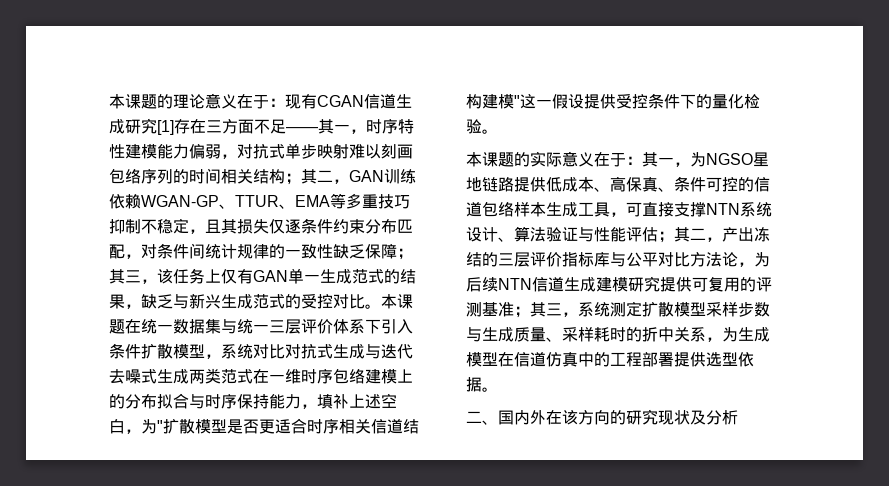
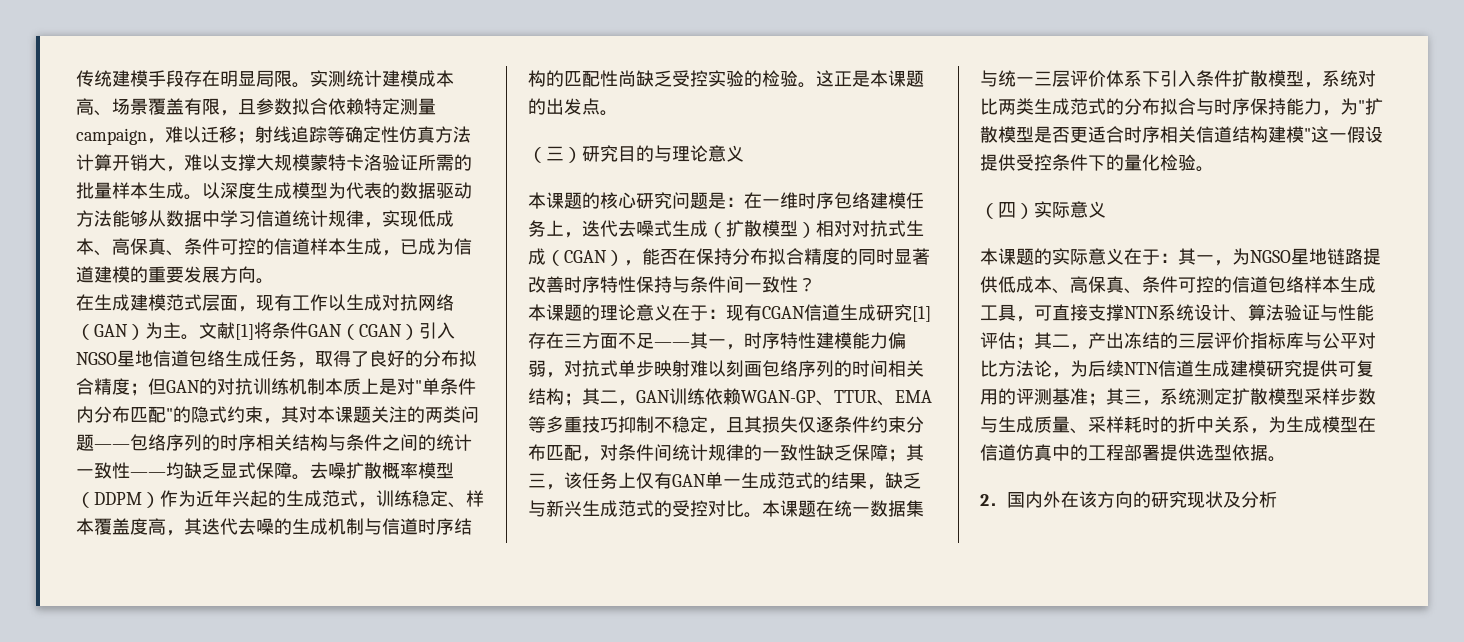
(109, 101) none -> [76,70,454,88] [76,98,436,116] [76,126,471,145] [76,154,472,172] [76,182,472,200] [76,210,454,228] [76,238,472,256] [76,266,274,284] [76,294,454,312] [76,322,455,340] [76,350,477,368] [76,378,476,396] [76,406,479,424] [76,434,472,451] [76,462,454,480] [76,490,484,508] [76,518,472,536] [528,70,924,88] [528,98,618,116] [528,145,744,163] [528,192,924,209] [528,220,924,238] [528,248,930,266] [528,276,816,293] 传统建模手段存在明显局限。实测统计建模成本高、场景覆盖有限，且参数拟合依赖特定测量campaign，难以迁移；射线追踪等确定性仿真方法计算开销大，难以支撑大规模蒙特卡洛验证所需的批量样本生成。以深度生成模型为代表的数据驱动方法能够从数据中学习信道统计规律，实现低成本、高保真、条件可控的信道样本生成，已成为信道建模的重要发展方向。 // 在生成建模范式层面，现有工作以生成对抗网络（GAN）为主。文献[1]将条件GAN（CGAN）引入NGSO星地信道包络生成任务，取得了良好的分布拟合精度；但GAN的对抗训练机制本质上是对"单条件内分布匹配"的隐式约束，其对本课题关注的两类问题——包络序列的时序相关结构与条件之间的统计一致性——均缺乏显式保障。去噪扩散概率模型（DDPM）作为近年兴起的生成范式，训练稳定、样本覆盖度高，其迭代去噪的生成机制与信道时序结构的匹配性尚缺乏受控实验的检验。这正是本课题的出发点。 // （三）研究目的与理论意义 // 本课题的核心研究问题是：在一维时序包络建模任务上，迭代去噪式生成（扩散模型）相对对抗式生成（CGAN），能否在保持分布拟合精度的同时显著改善时序特性保持与条件间一致性？ //
[285,344,413,359] [109,368,413,384] 对抗式生成与迭代去噪式生成两类范式在一维时序包络建模上 -> [998,98,1106,115] 两类生成范式
[317,393,397,409] [109,419,141,434] 填补上述空白， -> (1340, 113) none
(498, 131) none -> [980,201,1106,219] // （四）实际意义
[466,411,498,425] 二、 -> [980,494,1007,506] 2．

